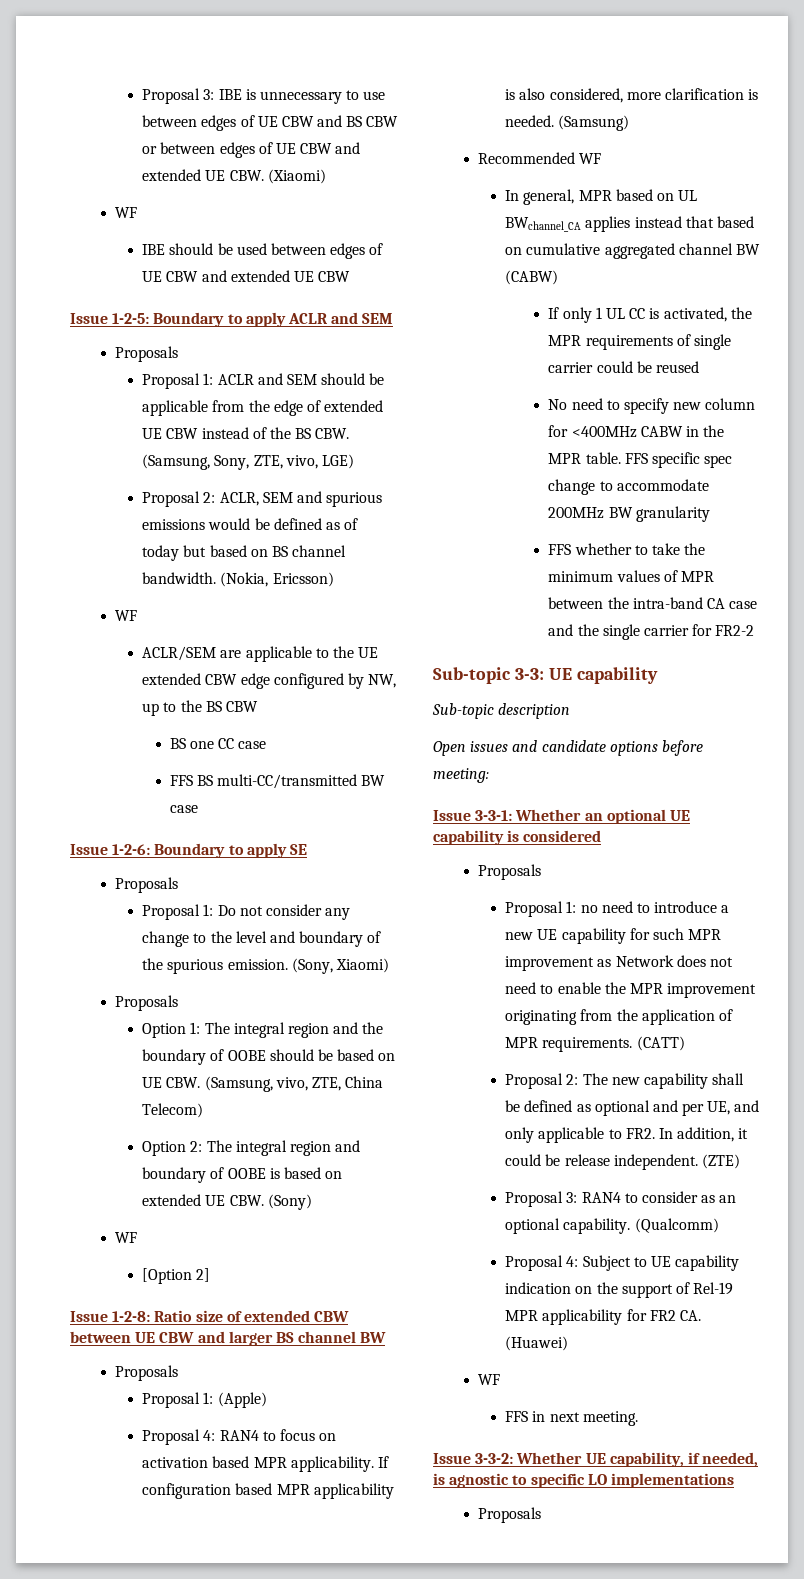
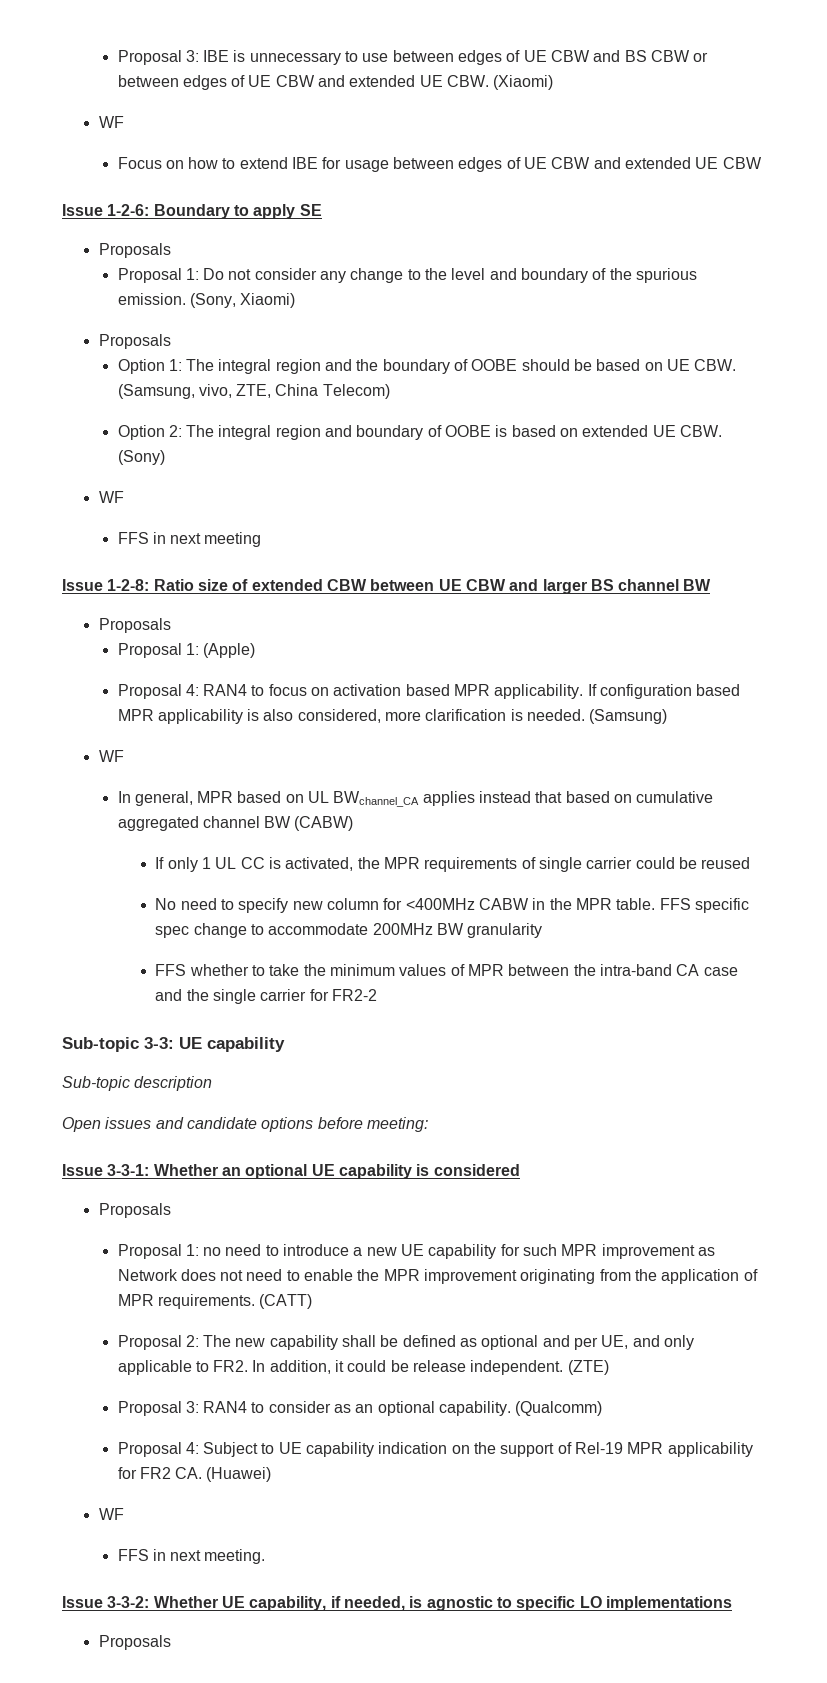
[142,243,267,255] IBE should be used -> [117,157,389,172] Focus on how to extend IBE for usage
[70,312,394,327] [114,346,178,362] [142,373,385,389] [142,400,384,416] [142,427,350,439] [142,454,354,470] [142,491,383,507] [142,518,359,530] [142,545,347,561] [142,572,334,587] [114,610,137,621] [142,646,379,662] [142,673,397,689] [142,700,258,716] [169,738,267,749] [169,774,386,789] [169,805,198,813] // Issue 1-2-5: Boundary to apply ACLR and SEM // Proposals // Proposal 1: ACLR and SEM should be applicable from the edge of extended UE CBW instead of the BS CBW. (Samsung, Sony, ZTE, vivo, LGE) // Proposal 2: ACLR, SEM and spurious emissions would be defined as of today but based on BS channel bandwidth. (Nokia, Ericsson) // WF // ACLR/SEM are applicable to the UE extended CBW edge configured by NW, up to the BS CBW // BS one CC case // FFS BS multi-CC/transmitted BW case -> (762, 163) none
[142,1268,211,1284] [Option 2] -> [117,532,262,547] FFS in next meeting
[477,152,575,164] Recommended -> (668, 716) none

